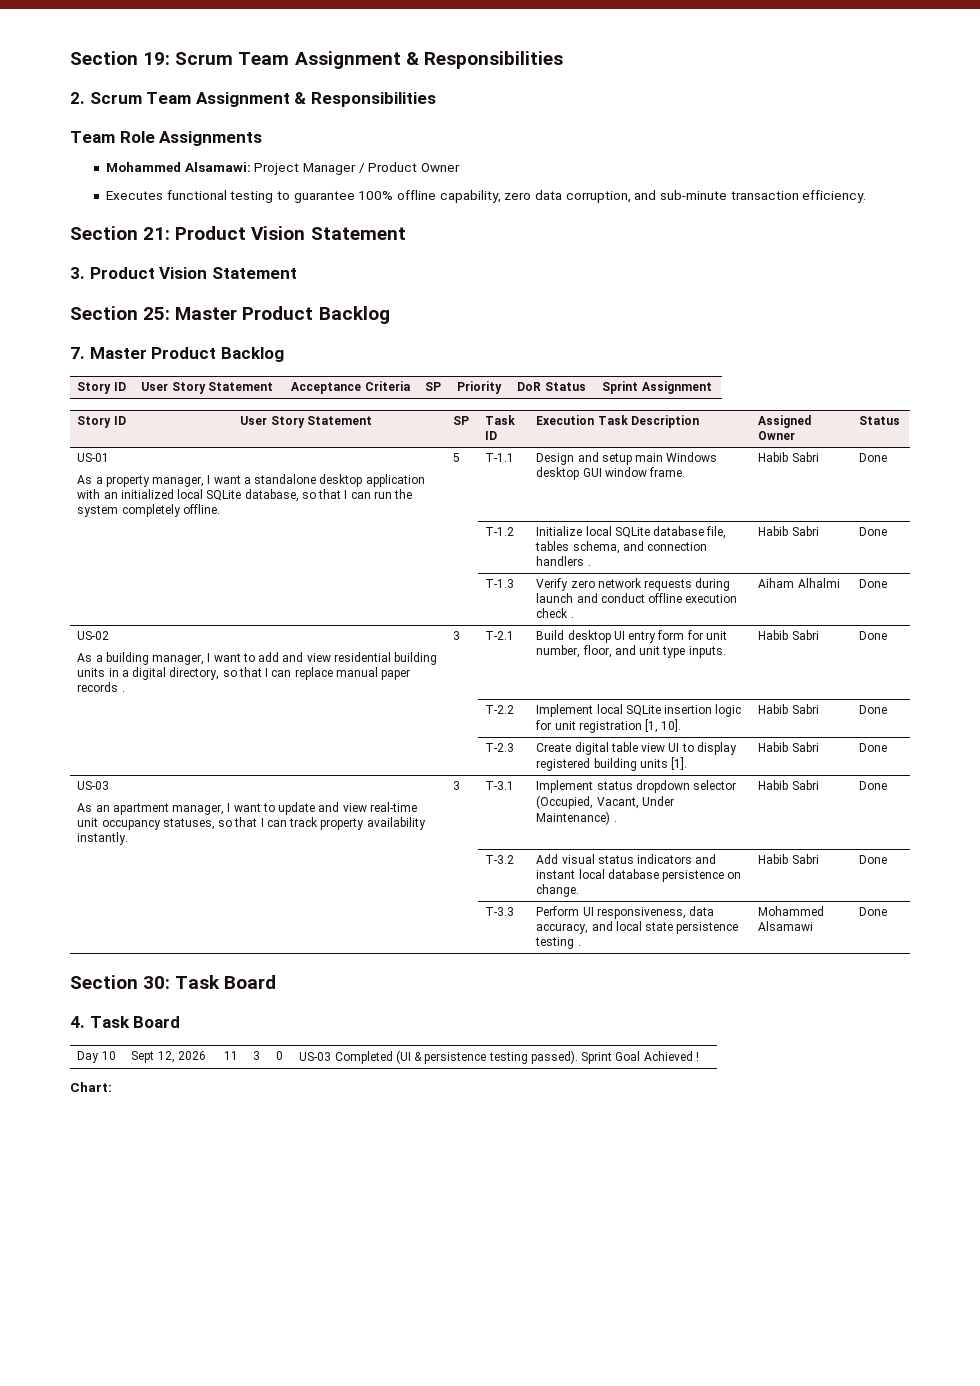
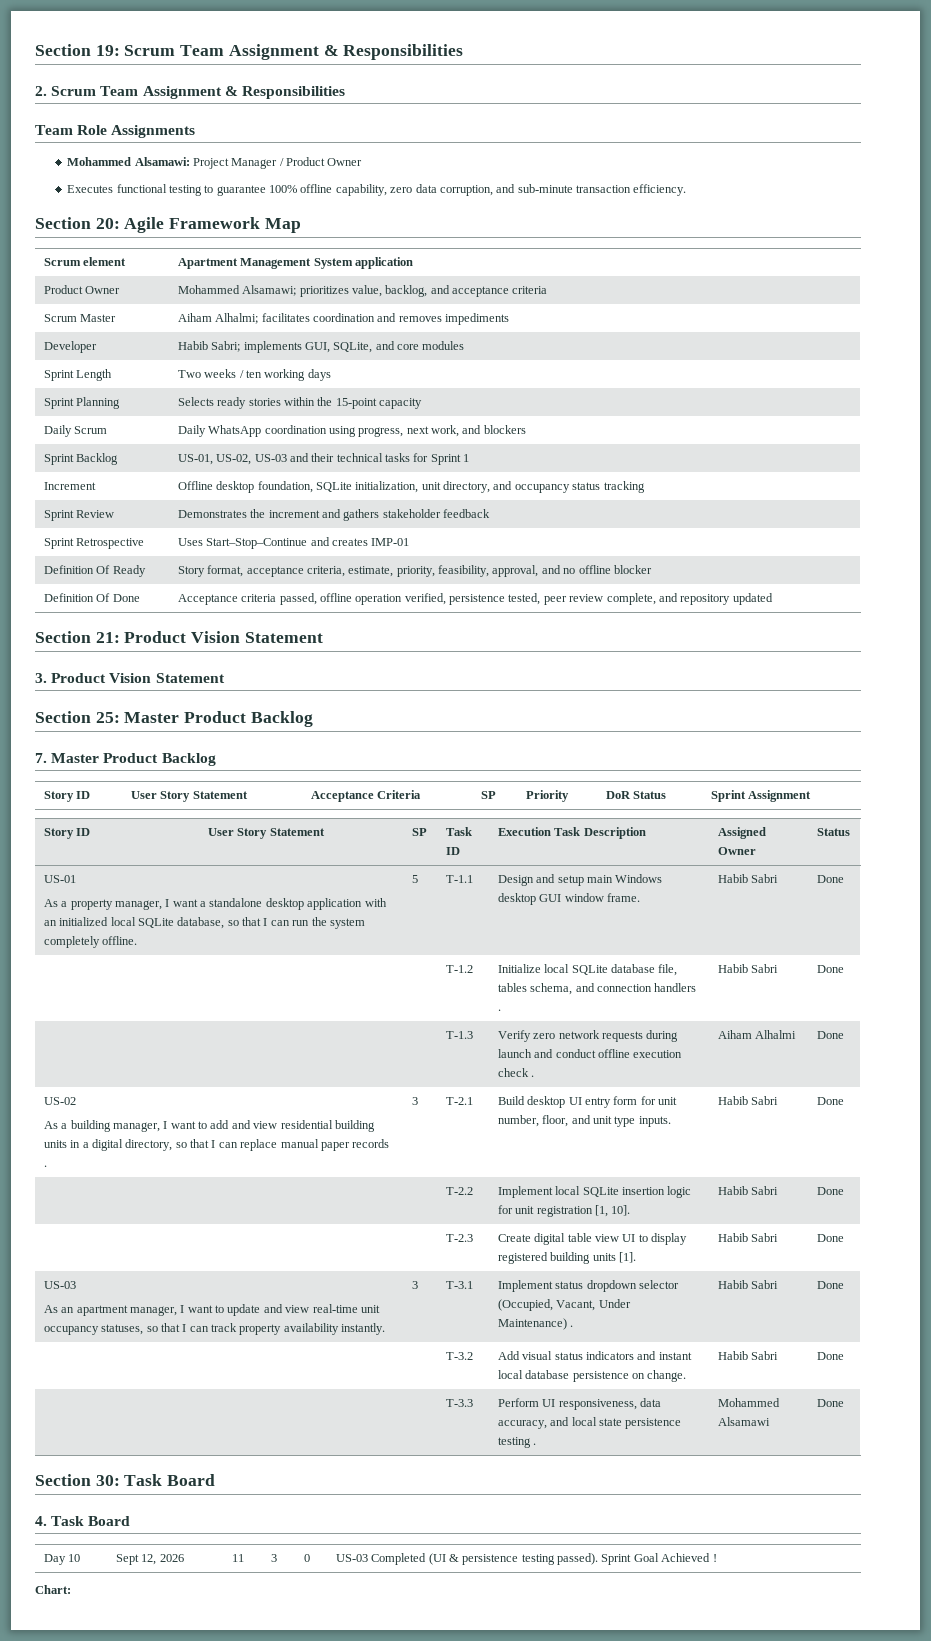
(867, 196) none -> [35,217,301,233] [43,257,127,266] [177,257,413,269] [43,285,121,294] [177,285,548,297] [43,314,117,322] [177,313,510,325] [43,341,97,353] [177,341,465,353] [43,369,113,381] [177,369,331,381] [43,397,121,409] [177,397,423,409] [43,425,108,437] [177,425,526,437] [43,453,119,465] [177,453,470,465] [43,482,96,490] [177,481,645,493] [43,510,115,521] [177,509,491,521] [43,538,145,549] [177,537,410,549] [43,565,146,577] [177,565,652,577] [43,593,140,602] [177,593,773,605] // Section 20: Agile Framework Map // Scrum element | Apartment Management System application // Product Owner | Mohammed Alsamawi; prioritizes value, backlog, and acceptance criteria // Scrum Master | Aiham Alhalmi; facilitates coordination and removes impediments // Developer | Habib Sabri; implements GUI, SQLite, and core modules // Sprint Length | Two weeks / ten working days // Sprint Planning | Selects ready stories within the 15-point capacity // Daily Scrum | Daily WhatsApp coordination using progress, next work, and blockers // Sprint Backlog | US-01, US-02, US-03 and their technical tasks for Sprint 1 // Increment | Offline desktop foundation, SQLite initialization, unit directory, and occupancy status tracking // Sprint Review | Demonstrates the increment and gathers stakeholder feedback // Sprint Retrospective | Uses Start‒Stop‒Continue and creates IMP-01 // Definition Of Ready | Story format, acceptance criteria, estimate, priority, feasibility, approval, and no offline blocker // Definition Of Done | Acceptance criteria passed, offline operation verified, persistence tested, peer review complete, and repository updated

